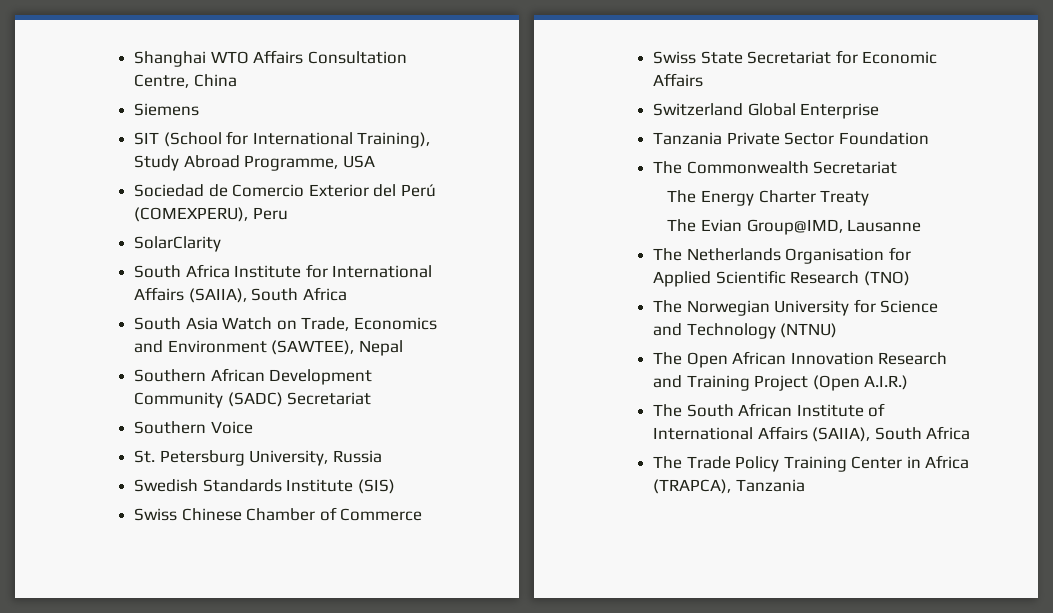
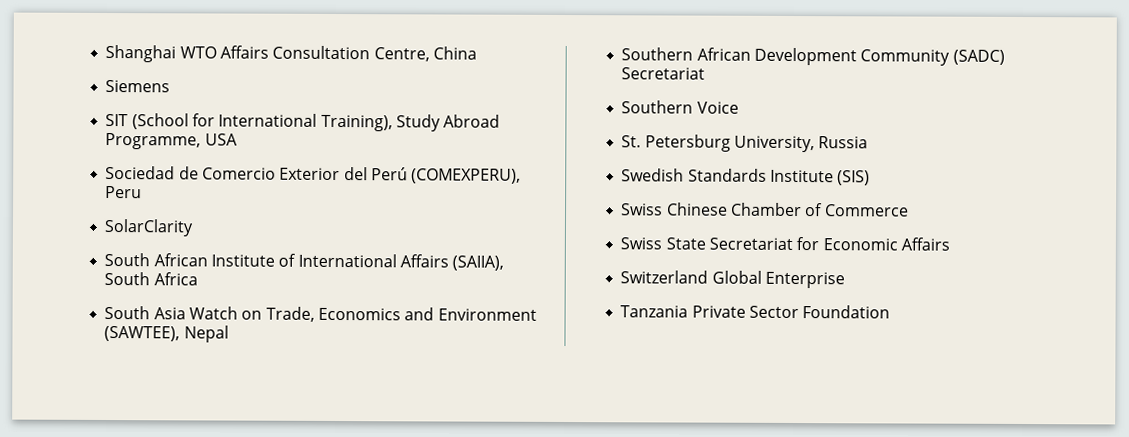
[185,264,328,278] Africa Institute for -> [153,253,297,267] African Institute of
[652,161,898,174] [667,190,870,206] [667,219,922,235] [652,247,911,264] [652,270,910,287] [652,299,939,316] [652,323,838,339] [652,351,948,368] [652,375,909,391] [652,403,886,417] [652,426,971,442] [652,455,970,472] [652,479,805,494] // The Commonwealth Secretariat // The Energy Charter Treaty // The Evian Group@IMD, Lausanne // The Netherlands Organisation for Applied Scientific Research (TNO) // The Norwegian University for Science and Technology (NTNU) // The Open African Innovation Research and Training Project (Open A.I.R.) // The South African Institute of International Affairs (SAIIA), South Africa // The Trade Policy Training Center in Africa (TRAPCA), Tanzania -> (891, 312) none

